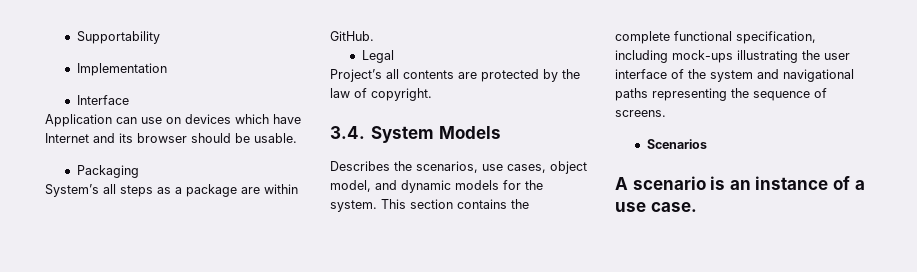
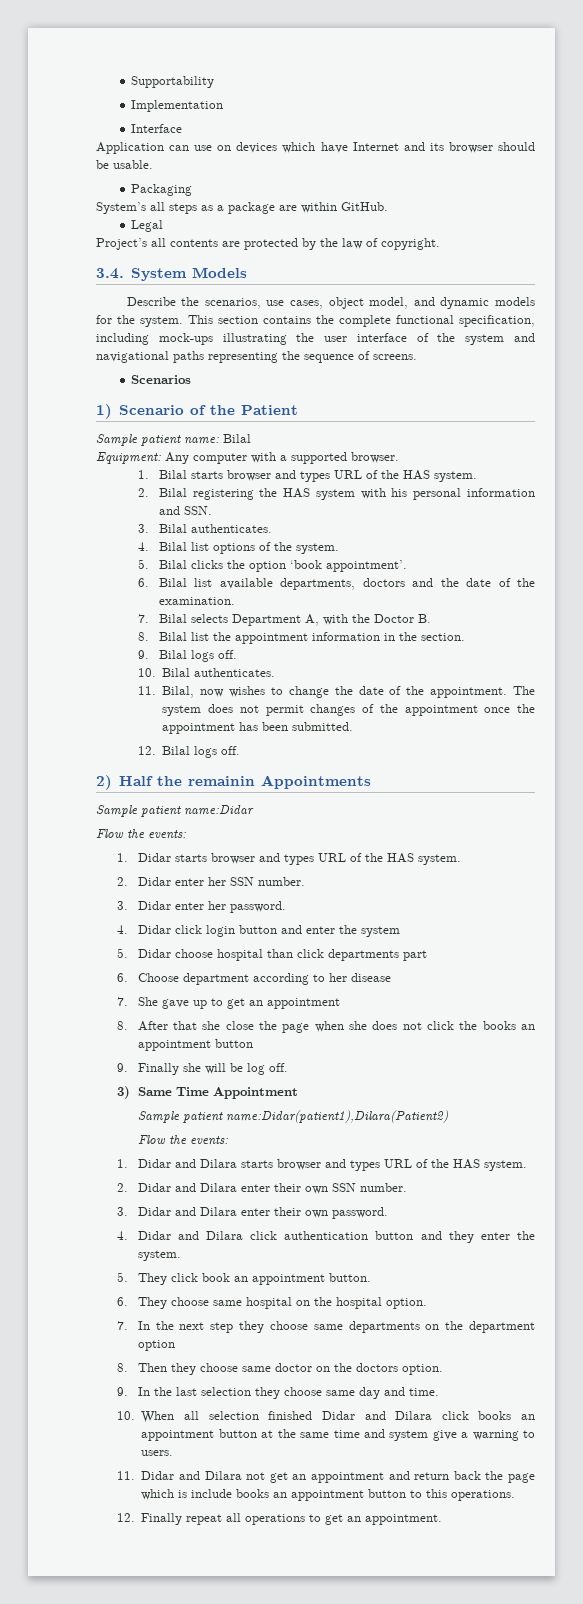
[330,161,390,171] Describes -> [126,297,176,306] Describe
[615,176,865,190] [615,202,697,212] A scenario is an instance of a use case. -> [96,404,298,419] [96,434,251,446] [96,452,399,464] [137,470,477,482] [137,488,535,500] [158,506,212,515] [137,524,272,533] [137,542,339,554] [137,559,407,572] [137,578,536,590] [158,597,235,605] [137,614,431,626] [137,632,465,644] [137,650,237,662] [137,668,276,677] [137,686,536,698] [162,704,536,716] [162,722,354,734] [137,746,241,758] [96,775,371,790] [96,805,254,817] [96,829,186,839] [116,853,461,865] [116,877,305,886] [116,901,286,913] [116,925,400,937] [116,948,427,961] [116,973,391,985] [116,997,340,1009] [116,1021,536,1033] [137,1039,253,1051] [116,1063,288,1075] [116,1086,298,1099] [137,1110,448,1123] [137,1135,228,1145] [116,1159,527,1171] [116,1183,407,1194] [116,1207,388,1219] [116,1231,535,1243] [137,1250,181,1261] [116,1272,371,1285] [116,1297,427,1309] [116,1321,535,1333] [137,1340,175,1351] [116,1363,443,1375] [116,1387,439,1399] [116,1411,536,1423] [141,1429,536,1441] [141,1450,174,1456] [116,1471,536,1483] [141,1489,516,1501] [116,1513,443,1525] 1) Scenario of the Patient // Sample patient name: Bilal // Equipment: Any computer with a supported browser. // 1. Bilal starts browser and types URL of the HAS system. // 2. Bilal registering the HAS system with his personal information and SSN. // 3. Bilal authenticates. // 4. Bilal list options of the system. // 5. Bilal clicks the option ‘book appointment’. // 6. Bilal list available departments, doctors and the date of the examination. // 7. Bilal selects Department A, with the Doctor B. // 8. Bilal list the appointment information in the section. // 9. Bilal logs off. // 10. Bilal authenticates. // 11. Bilal, now wishes to change the date of the appointment. The system does not permit changes of the appointment once the appointment has been submitted. // 12. Bilal logs off. // 2) Half the remainin Appointments // Sample patient name:Didar // Flow the events: // 1. Didar starts browser and types URL of the HAS system. // 2. Didar enter her SSN number. // 3. Didar enter her password. // 4. Didar click login button and enter the system // 5. Didar choose hospital than click departments part // 6. Choose department according to her disease // 7. She gave up to get an appointment // 8. After that she close the page when she does not click the books an appointment button // 9. Finally she will be log off. // 3) Same Time Appointment // Sample patient name:Didar(patient1),Dilara(Patient2) // Flow the events: // 1. Didar and Dilara starts browser and types URL of the HAS system. // 2. Didar and Dilara enter their own SSN number. // 3. Didar and Dilara enter their own password. // 4. Didar and Dilara click authentication button and they enter the system. // 5. They click book an appointment button. // 6. They choose same hospital on the hospital option. // 7. In the next step they choose same departments on the department option // 8. Then they choose same doctor on the doctors option. // 9. In the last selection they choose same day and time. // 10. When all selection finished Didar and Dilara click books an appointment button at the same time and system give a warning to users. // 11. Didar and Dilara not get an appointment and return back the page which is include books an appointment button to this operations. // 12. Finally repeat all operations to get an appointment.

